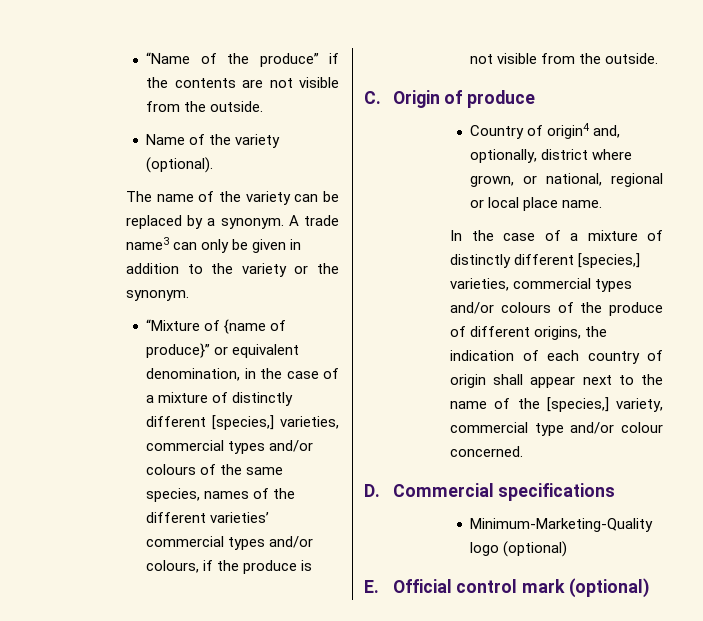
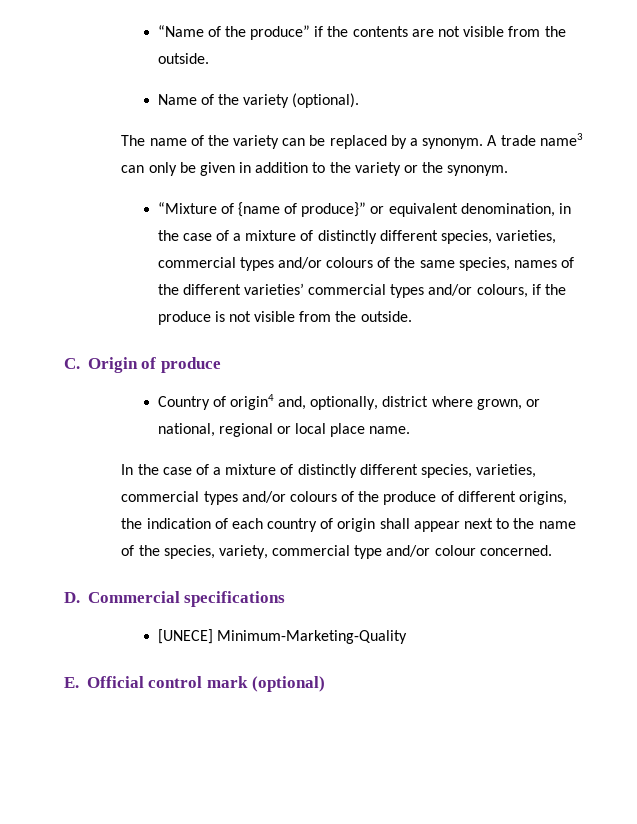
[212,415,275,430] [species,] -> [440,230,492,244] species,
[578,253,641,268] [species,] -> [421,464,473,478] species,
[546,397,609,412] [species,] -> [163,545,215,559] species,
(616, 492) none -> [157,629,213,644] [UNECE]
[470,541,568,557] logo (optional) -> (407, 637) none

